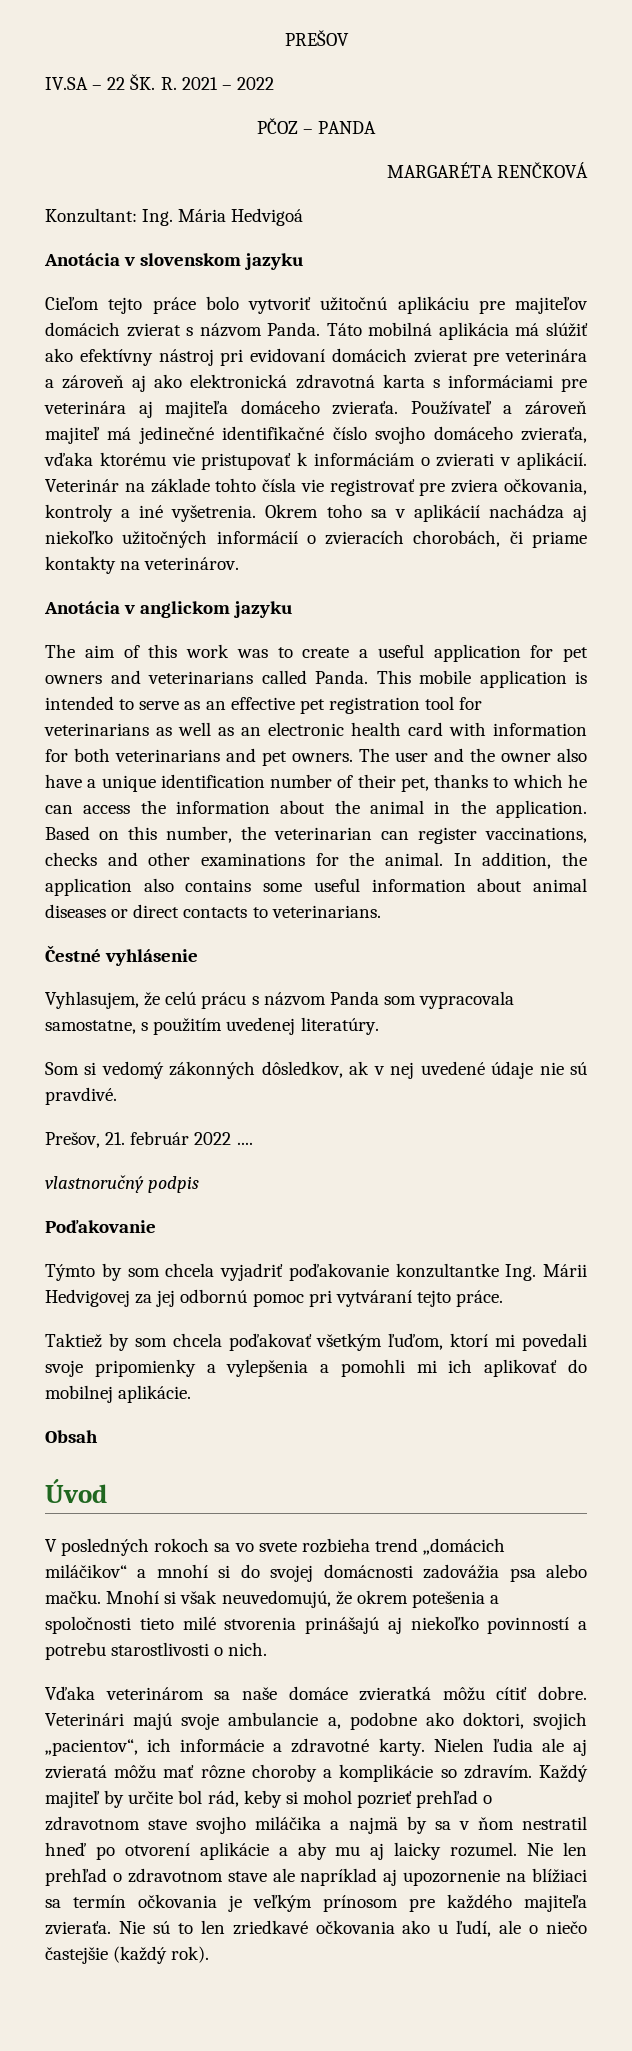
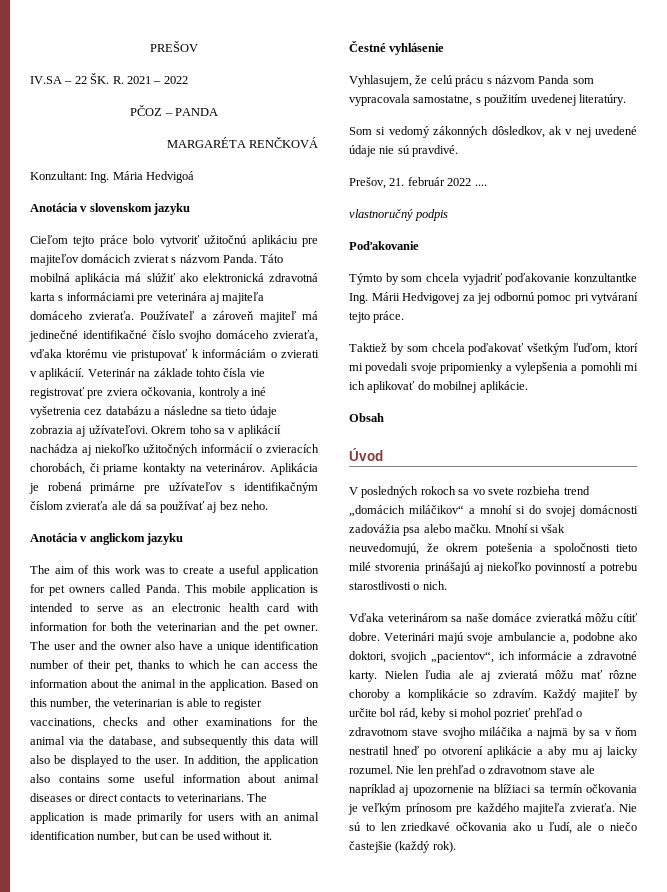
[79,348,587,366] [45,374,183,392] efektívny nástroj pri evidovaní domácich zvierat pre veterinára a zároveň aj ako -> (198, 277) none
[171,505,257,522] vyšetrenia. -> [30,406,277,418] [30,425,148,437] vyšetrenia cez databázu a následne sa tieto údaje zobrazia aj užívateľovi.
(240, 563) none -> [270,463,318,475] [29,482,318,494] [30,501,268,513] Aplikácia je robená primárne pre užívateľov s identifikačným číslom zvieraťa ale dá sa používať aj bez neho.
[110,670,253,684] and veterinarians -> (106, 590) none
[230,696,483,714] [44,722,261,736] effective pet registration tool for veterinarians as well as an -> (165, 609) none
[115,748,353,766] veterinarians and pet owners. -> [137,622,318,634] the veterinarian and the pet owner.
[381,831,409,840] can -> [175,698,221,707] is able to
[385,852,444,866] animal. -> [30,736,319,748] [30,755,180,767] animal via the database, and subsequently this data will also be displayed to the user.
(381, 911) none -> [247,793,268,802] [30,812,319,824] [30,831,272,843] The application is made primarily for users with an animal identification number, but can be used without it.

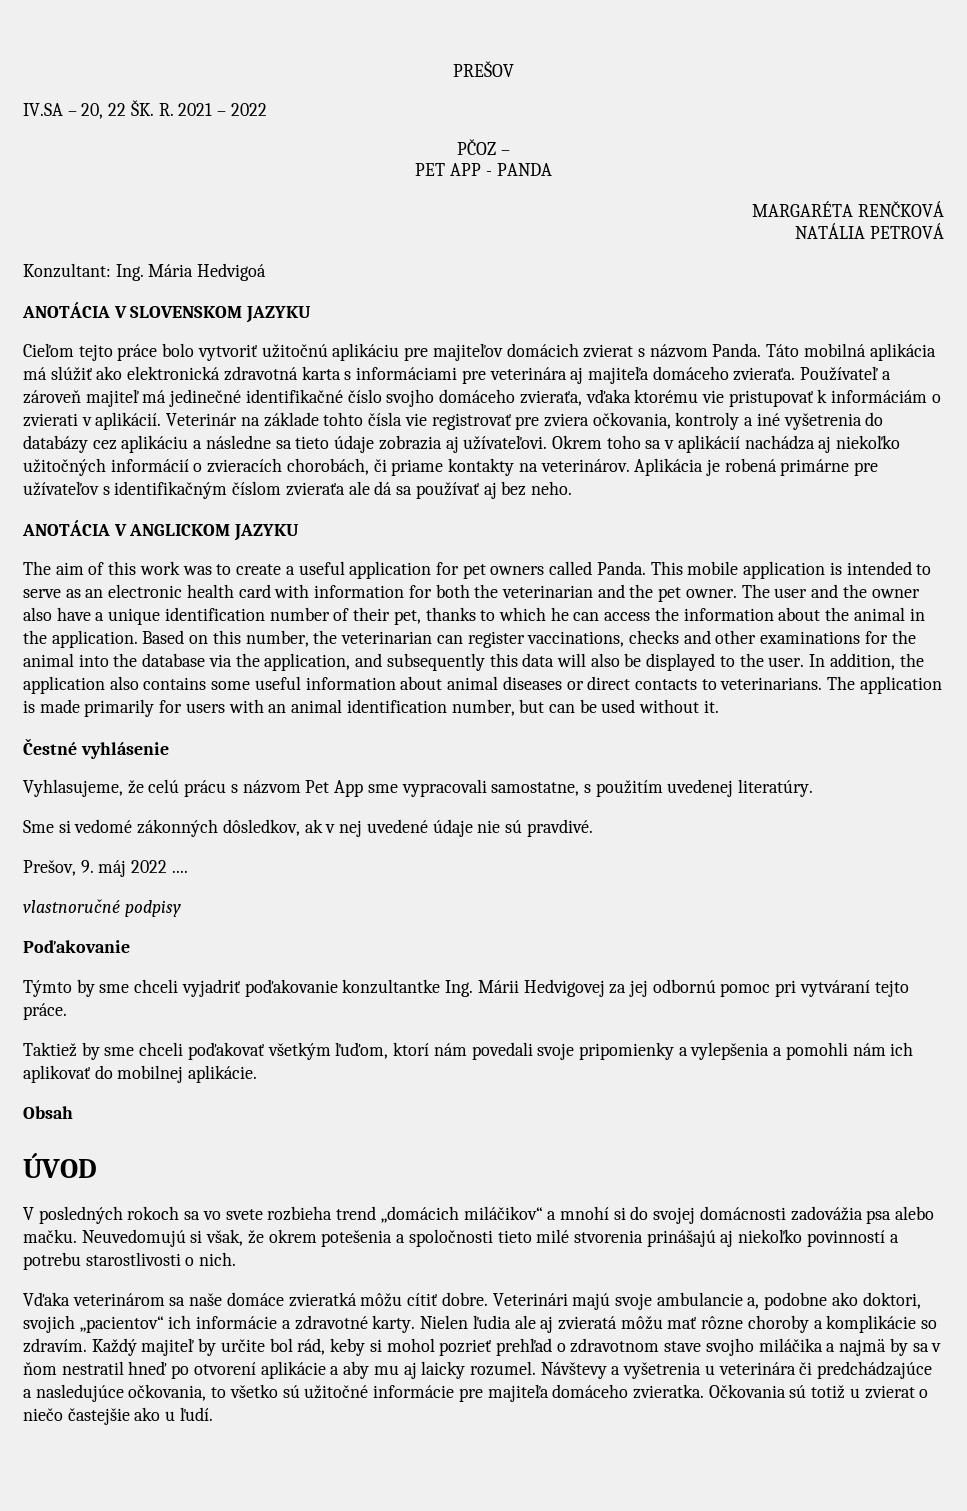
(73, 82) none -> [81,103,104,119] 20,
(173, 114) none -> [415,163,492,176] // PET APP -
(318, 142) none -> [795,223,944,239] // NATÁLIA PETROVÁ
[30,203,191,215] Anotácia v slovenskom jazyku -> [22,302,312,323] ANOTÁCIA V SLOVENSKOM JAZYKU
[84,406,152,415] cez databázu -> [865,412,884,426] [23,435,189,453] do databázy cez aplikáciu
[30,533,184,545] Anotácia v anglickom jazyku -> [22,520,300,541] ANOTÁCIA V ANGLICKOM JAZYKU
[175,698,221,707] is able to -> [436,635,463,644] can
(65, 740) none -> [78,653,206,667] into the database
[108,736,156,748] database, -> [264,653,351,671] application,
[349,75,412,87] Vyhlasujem, -> [23,779,123,797] Vyhlasujeme,
[538,75,594,84] [349,94,410,106] Panda som vypracovala -> [305,779,487,797] Pet App sme vypracovali
[349,126,430,138] Som si vedomý -> [23,819,133,833] Sme si vedomé
[389,177,445,186] 21. február -> [80,860,127,877] 9. máj
[349,209,449,221] vlastnoručný podpis -> [23,899,181,917] vlastnoručné podpisy
[401,273,459,282] som chcela -> [99,979,179,993] sme chceli
[406,343,465,352] som chcela -> [104,1042,184,1056] sme chceli
[349,363,363,371] mi -> [433,1043,467,1056] nám
[624,363,638,371] mi -> [852,1043,886,1056] nám
[349,448,383,461] Úvod -> [23,1153,97,1178] ÚVOD
[494,524,566,533] [349,543,419,555] Mnohí si však neuvedomujú, -> [81,1229,244,1247] Neuvedomujú si však,
[430,651,494,663] „pacientov“, -> [79,1316,164,1333] „pacientov“
[396,765,595,777] [349,784,637,796] [348,803,637,815] [349,822,637,834] [349,841,456,853] Nie len prehľad o zdravotnom stave ale napríklad aj upozornenie na blížiaci sa termín očkovania je veľkým prínosom pre každého majiteľa zvieraťa. Nie sú to len zriedkavé očkovania ako u ľudí, ale o niečo častejšie (každý rok). -> [540,1361,933,1379] [23,1384,929,1402] [23,1407,213,1425] Návštevy a vyšetrenia u veterinára či predchádzajúce a nasledujúce očkovania, to všetko sú užitočné informácie pre majiteľa domáceho zvieratka. Očkovania sú totiž u zvierat o niečo častejšie ako u ľudí.

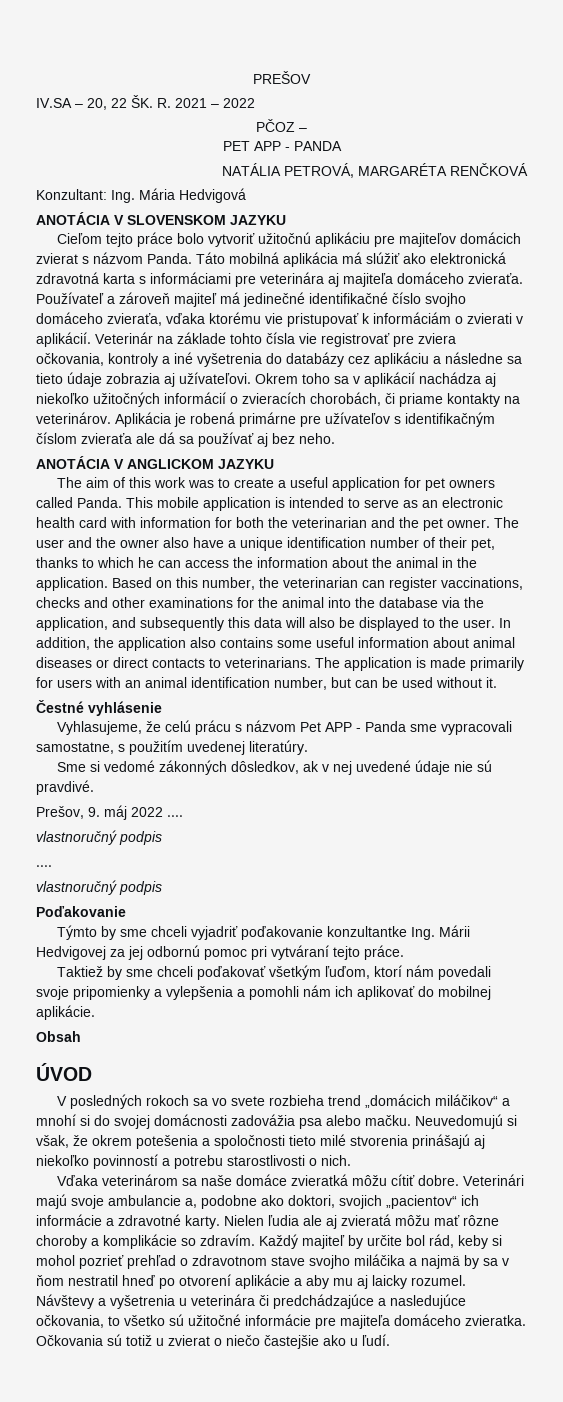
(552, 169) none -> [222,163,354,178] NATÁLIA PETROVÁ,
[795,223,944,239] // NATÁLIA PETROVÁ -> (528, 169) none
[197,263,267,281] Hedvigoá -> [179,188,246,203] Hedvigová
[334,780,364,797] App -> [325,721,407,732] APP - Panda
[23,899,181,917] vlastnoručné podpisy -> [36,830,162,845] [36,865,52,867] [36,880,162,895] vlastnoručný podpis // .... // vlastnoručný podpis

